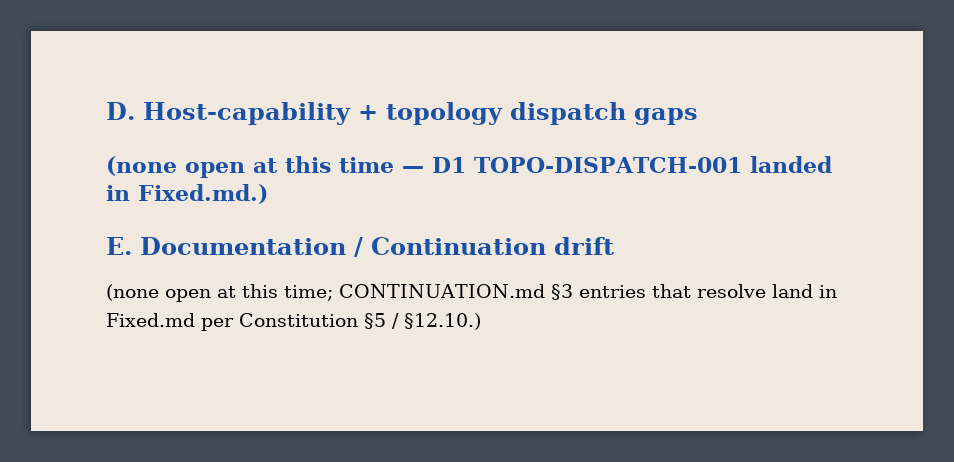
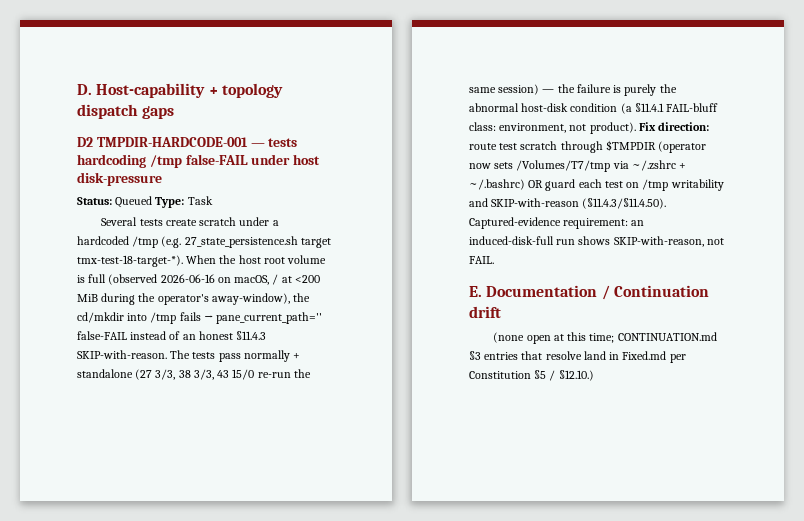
[106,156,832,178] [106,184,268,204] (none open at this time — D1 TOPO-DISPATCH-001 landed in Fixed.md.) -> [77,137,298,147] [77,154,321,168] [77,172,162,186] [77,196,213,208] [101,217,279,226] [77,236,331,248] [77,255,327,267] [77,274,320,285] [77,293,311,305] [77,312,323,324] [77,331,267,340] [77,350,301,362] [77,369,311,380] [469,84,677,96] [469,103,719,114] [469,122,710,134] [469,140,707,153] [469,160,687,172] [469,179,724,191] [469,198,667,209] [469,217,645,229] [469,236,724,247] [469,256,494,264] D2 TMPDIR-HARDCODE-001 — tests hardcoding /tmp false-FAIL under host disk-pressure // Status: Queued Type: Task // Several tests create scratch under a hardcoded /tmp (e.g. 27_state_persistence.sh target tmx-test-18-target-*). When the host root volume is full (observed 2026-06-16 on macOS, / at <200 MiB during the operator's away-window), the cd/mkdir into /tmp fails → pane_current_path='' false-FAIL instead of an honest §11.4.3 SKIP-with-reason. The tests pass normally + standalone (27 3/3, 38 3/3, 43 15/0 re-run the same session) — the failure is purely the abnormal host-disk condition (a §11.4.1 FAIL-bluff class: environment, not product). Fix direction: route test scratch through $TMPDIR (operator now sets /Volumes/T7/tmp via ~/.zshrc + ~/.bashrc) OR guard each test on /tmp writability and SKIP-with-reason (§11.4.3/§11.4.50). Captured-evidence requirement: an induced-disk-full run shows SKIP-with-reason, not FAIL.

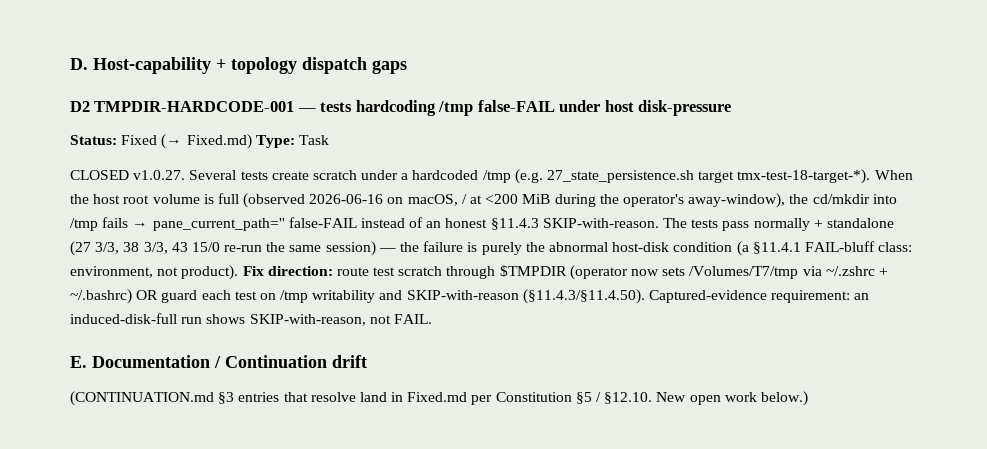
[115,196,153,208] Queued -> [121,134,252,149] Fixed (→ Fixed.md)
(213, 200) none -> [70,170,186,180] CLOSED v1.0.27.
[493,332,717,344] (none open at this time; CONTINUATION.md -> [70,391,214,406] (CONTINUATION.md
[558,370,594,381] §12.10.) -> [604,391,808,406] §12.10. New open work below.)

